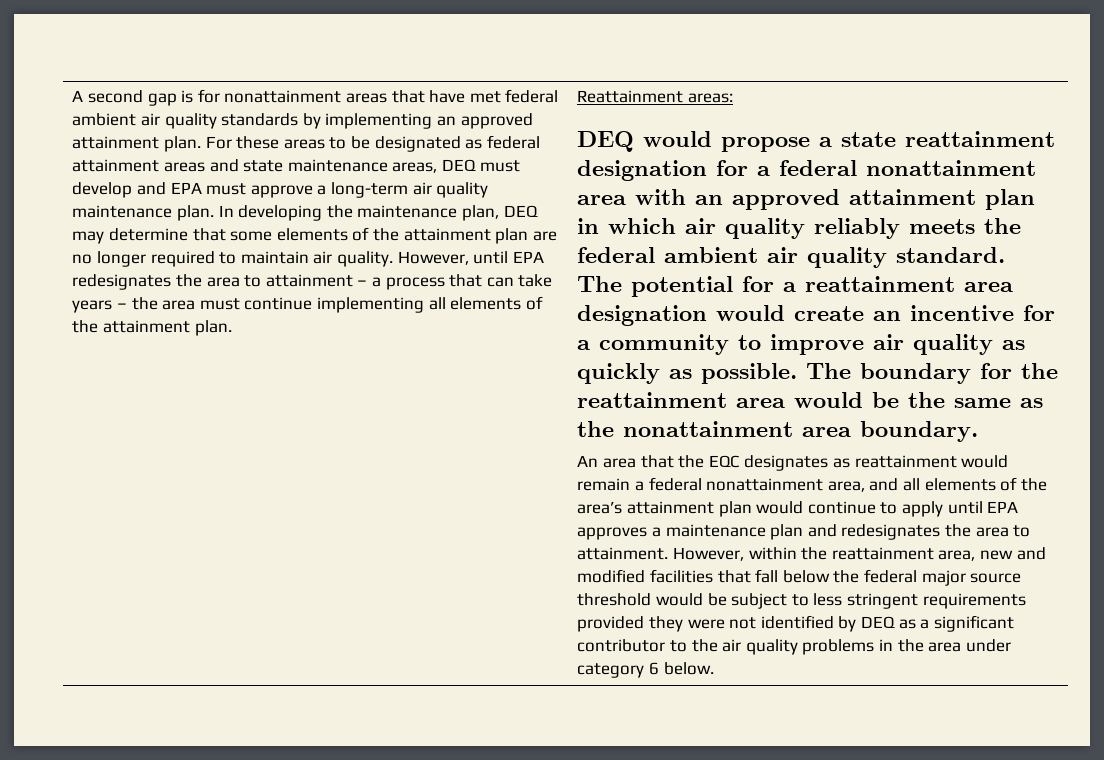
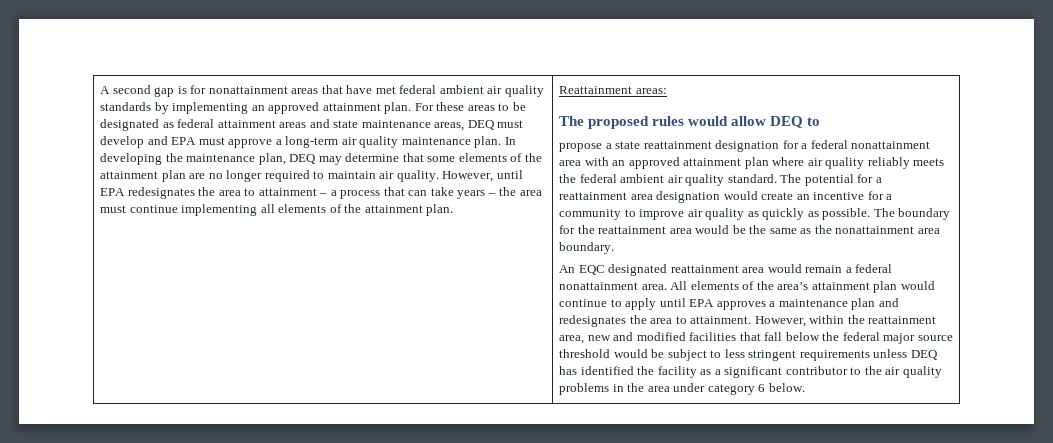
[577,131,713,152] DEQ would -> [559,116,821,129] The proposed rules would allow DEQ to //
[577,218,677,234] in which -> [772,157,805,166] where
[603,455,957,471] area that the EQC designates as reattainment -> [578,264,765,276] EQC designated reattainment area
[827,478,920,492] area, and all -> [641,281,688,290] area. All
[577,615,895,632] provided they were not identified by DEQ -> [873,349,938,360] [559,366,697,378] unless DEQ has identified the facility

